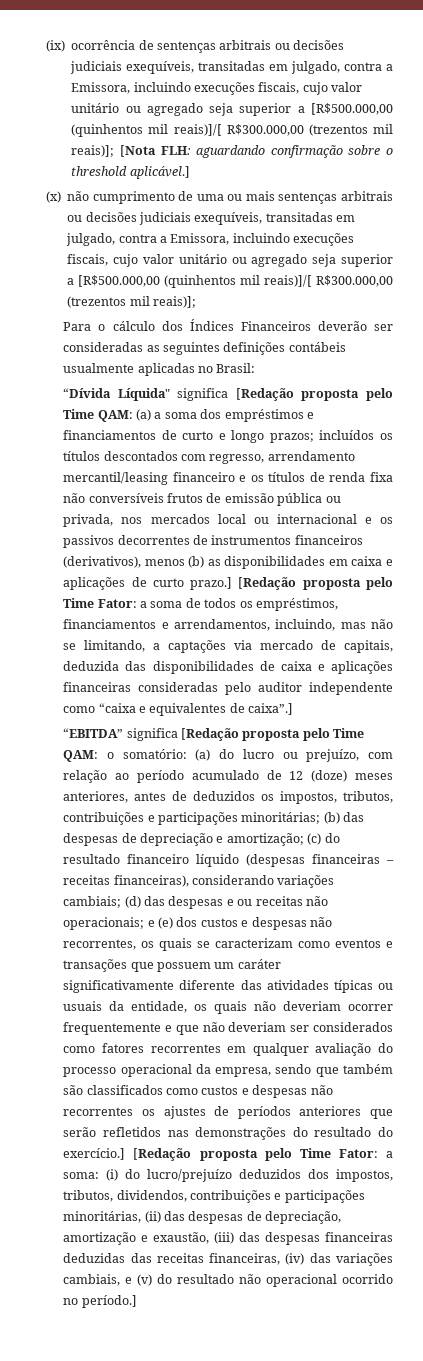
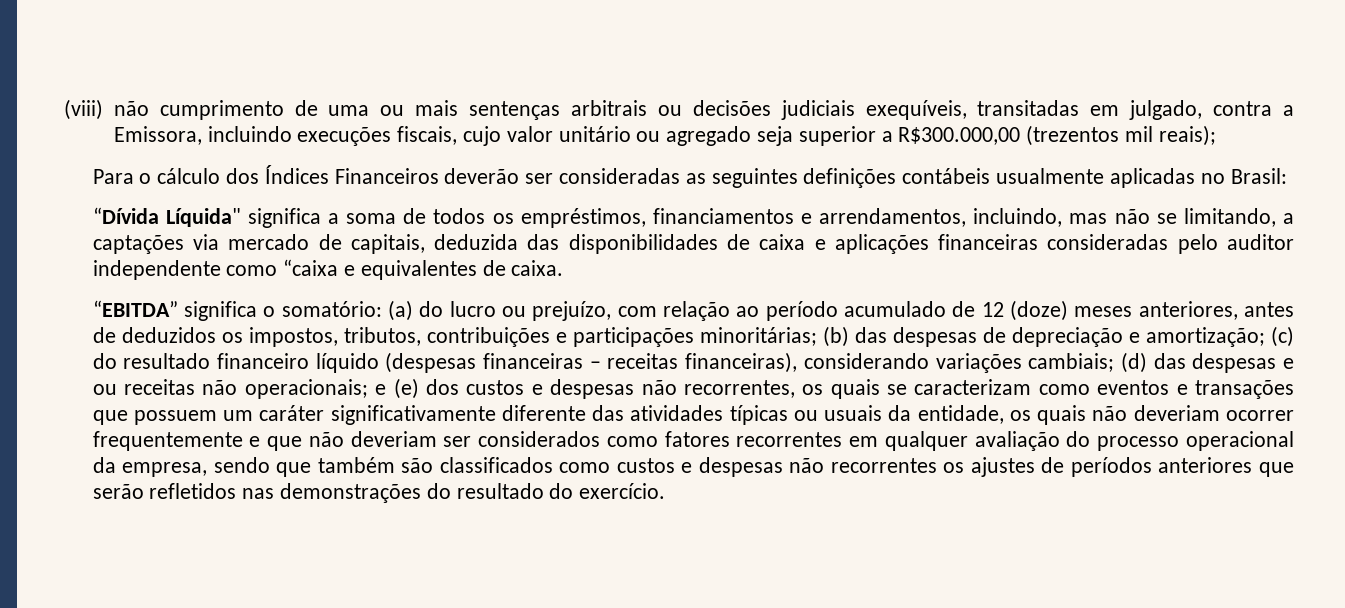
[46,40,345,53] [70,61,393,74] [71,82,363,95] [71,103,393,116] [71,124,393,137] [71,145,393,158] [71,166,190,179] [46,191,61,203] (ix) ocorrência de sentenças arbitrais ou decisões judiciais exequíveis, transitadas em julgado, contra a Emissora, incluindo execuções fiscais, cujo valor unitário ou agregado seja superior a [R$500.000,00 (quinhentos mil reais)]/[ R$300.000,00 (trezentos mil reais)]; [Nota FLH: aguardando confirmação sobre o threshold aplicável.] // (x) -> [64,99,103,120] (viii)
[78,275,393,288] [67,296,196,308] [R$500.000,00 (quinhentos mil reais)]/[ R$300.000,00 (trezentos mil reais)]; -> [898,125,1216,146] R$300.000,00 (trezentos mil reais);
[235,388,393,401] [63,409,314,422] [63,430,393,443] [63,451,355,464] [63,472,393,485] [63,493,341,506] [63,514,393,527] [63,535,363,548] [63,556,393,569] [63,577,393,590] [63,598,137,608] [Redação proposta pelo Time QAM: (a) a soma dos empréstimos e financiamentos de curto e longo prazos; incluídos os títulos descontados com regresso, arrendamento mercantil/leasing financeiro e os títulos de renda fixa não conversíveis frutos de emissão pública ou privada, nos mercados local ou internacional e os passivos decorrentes de instrumentos financeiros (derivativos), menos (b) as disponibilidades em caixa e aplicações de curto prazo.] [Redação proposta pelo Time Fator: -> (321, 218) none
[248,703,294,715] caixa”.] -> [511,260,564,276] caixa.
[181,728,365,741] [63,750,99,762] [Redação proposta pelo Time QAM: -> (257, 311) none
[63,1148,393,1161] [63,1169,393,1182] [63,1190,365,1203] [63,1211,342,1224] [63,1232,393,1245] [63,1253,393,1266] [63,1274,393,1287] [63,1295,137,1308] exercício.] [Redação proposta pelo Time Fator: a soma: (i) do lucro/prejuízo deduzidos dos impostos, tributos, dividendos, contribuições e participações minoritárias, (ii) das despesas de depreciação, amortização e exaustão, (iii) das despesas financeiras deduzidas das receitas financeiras, (iv) das variações cambiais, e (v) do resultado não operacional ocorrido no período.] -> [579,483,666,499] exercício.

